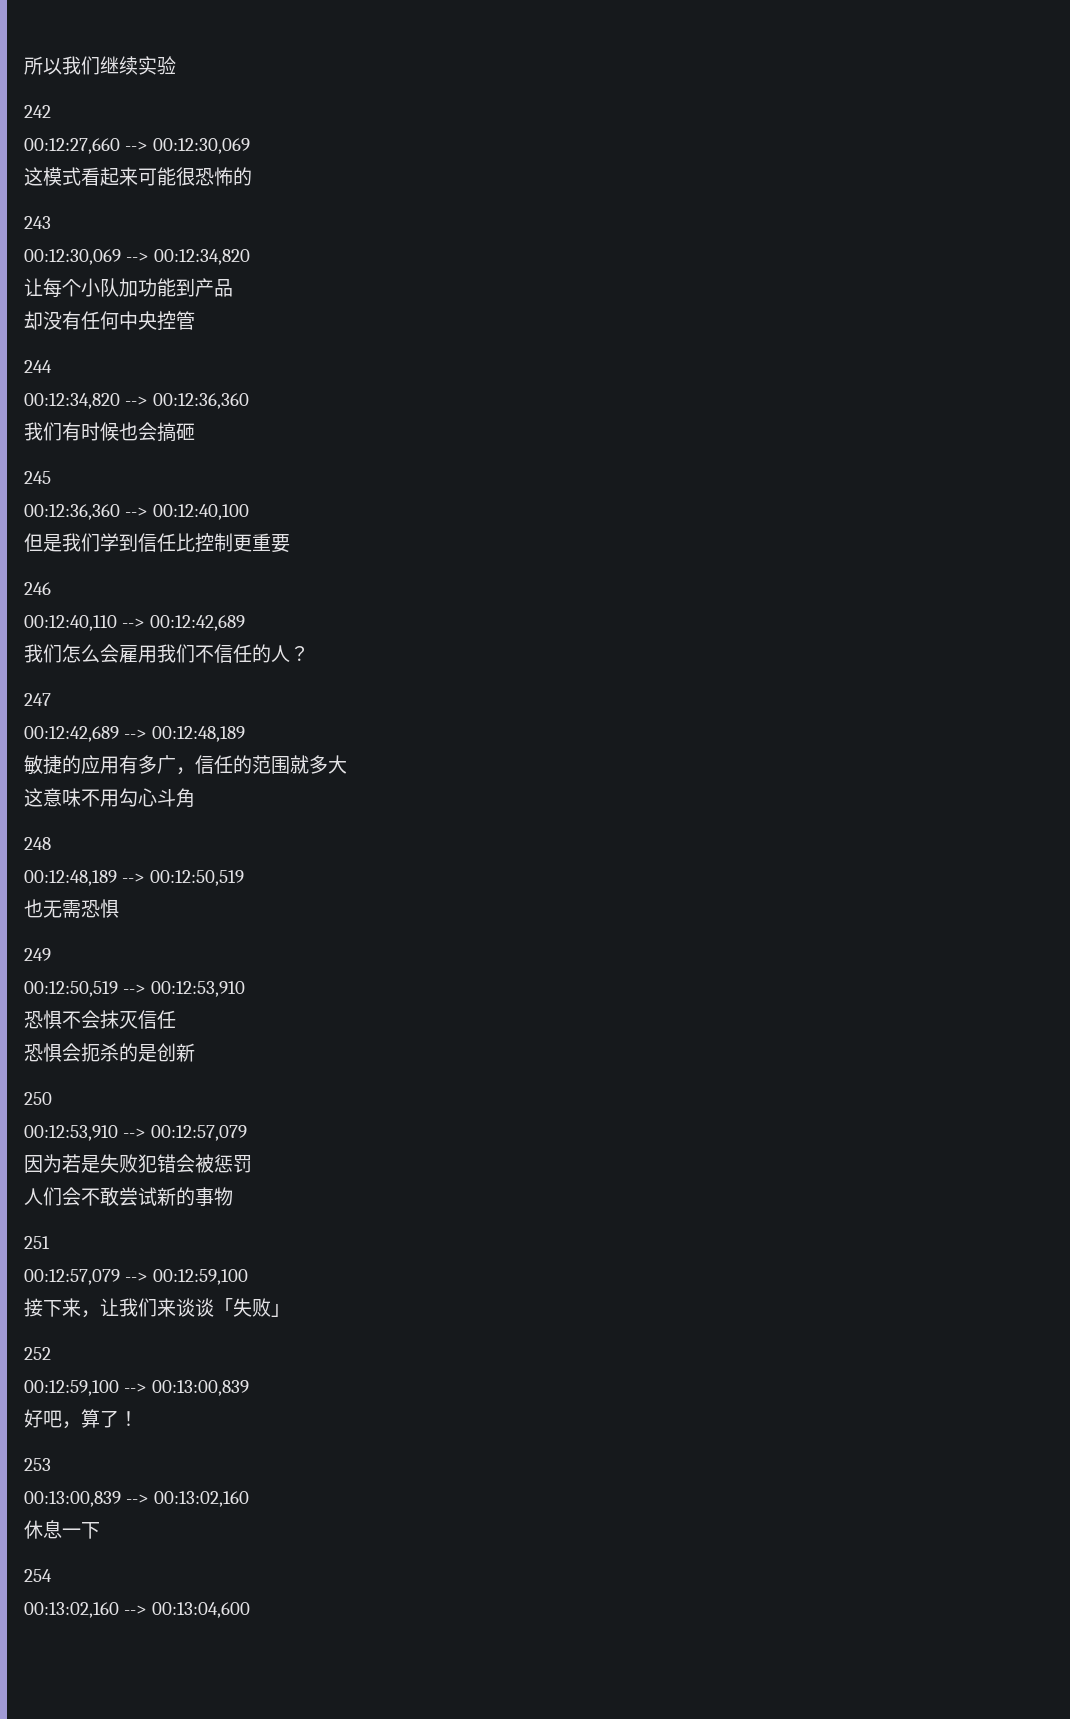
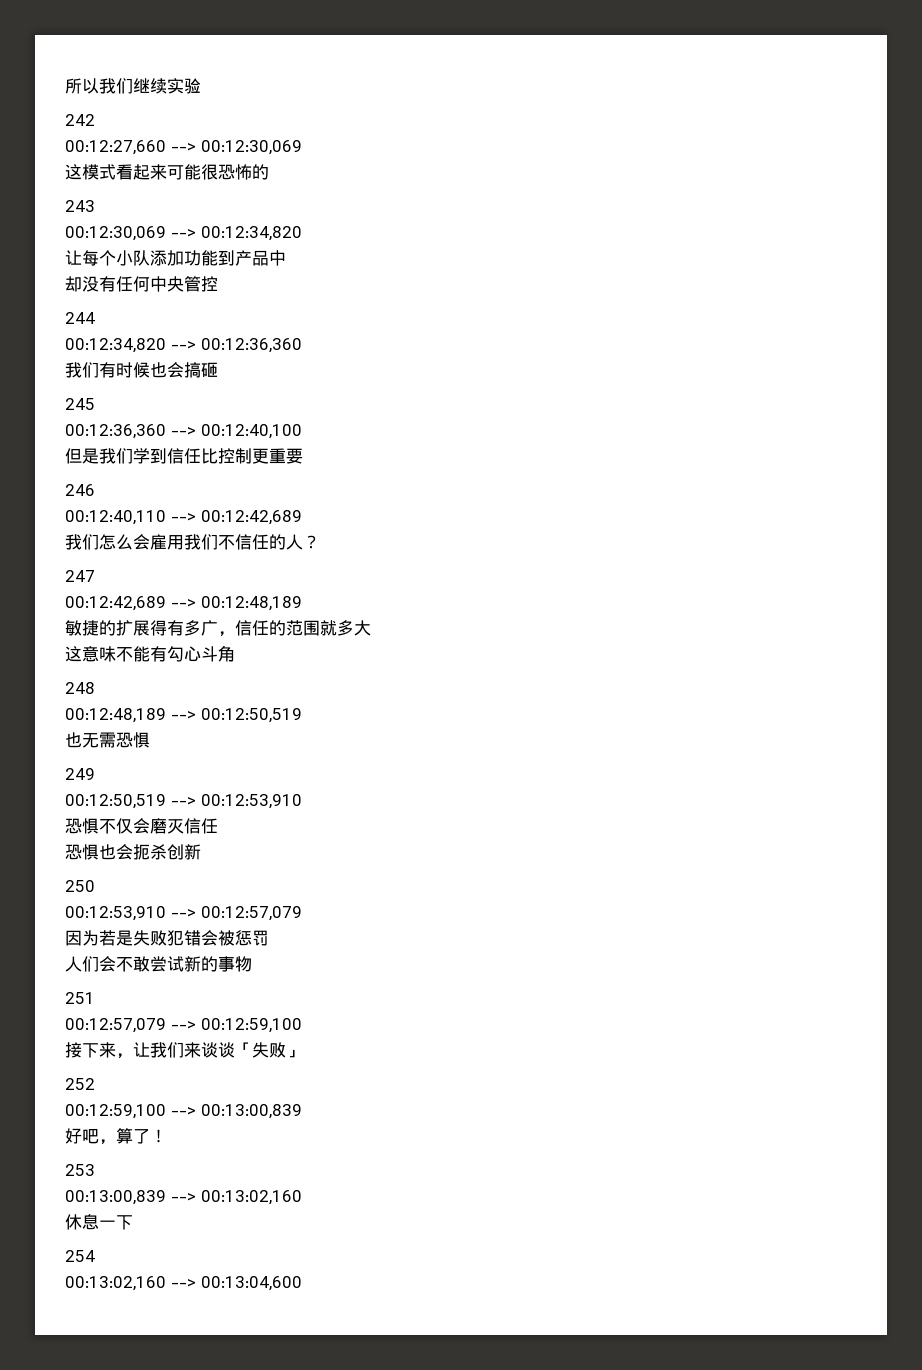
(119, 287) none -> [150,250,167,266] 添
(233, 288) none -> [269,250,286,266] 中
[157,311,195,331] 控管 -> [184,276,218,292] 管控
[81,755,119,774] 应用 -> [116,620,167,636] 扩展得
[100,789,119,807] 用 -> [133,646,167,662] 能有
[81,1010,119,1029] 会抹 -> [116,818,167,834] 仅会磨
[62,1043,157,1062] 会扼杀的是 -> [99,844,167,860] 也会扼杀

